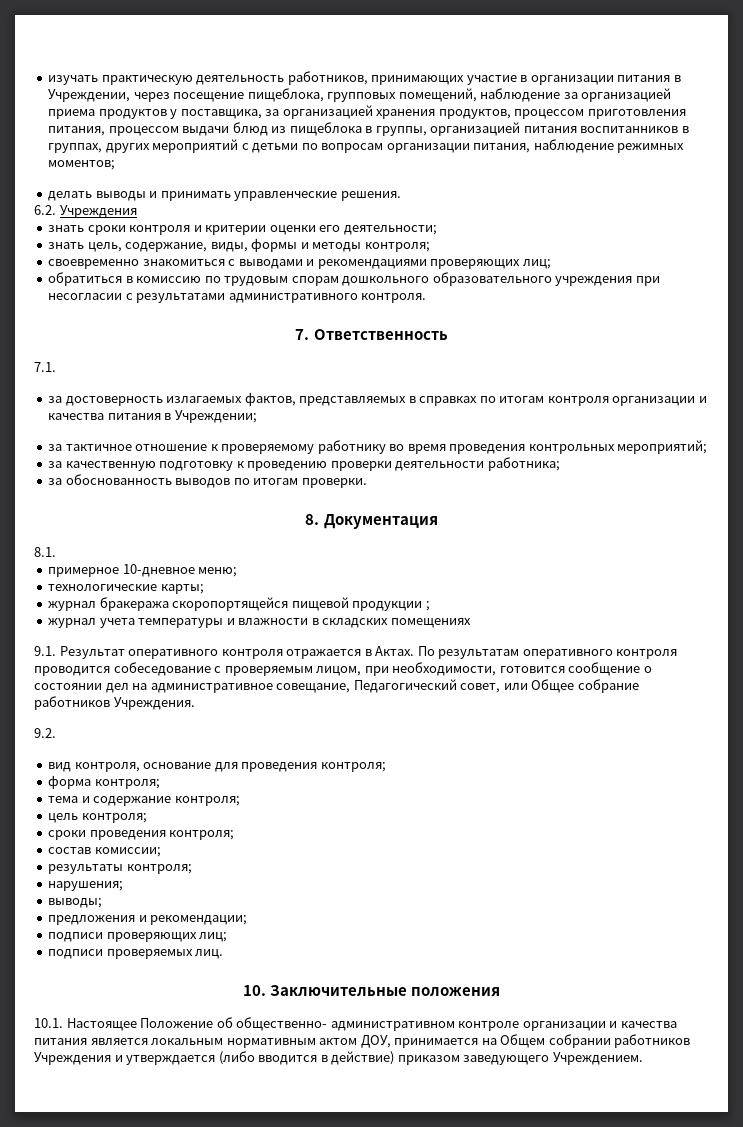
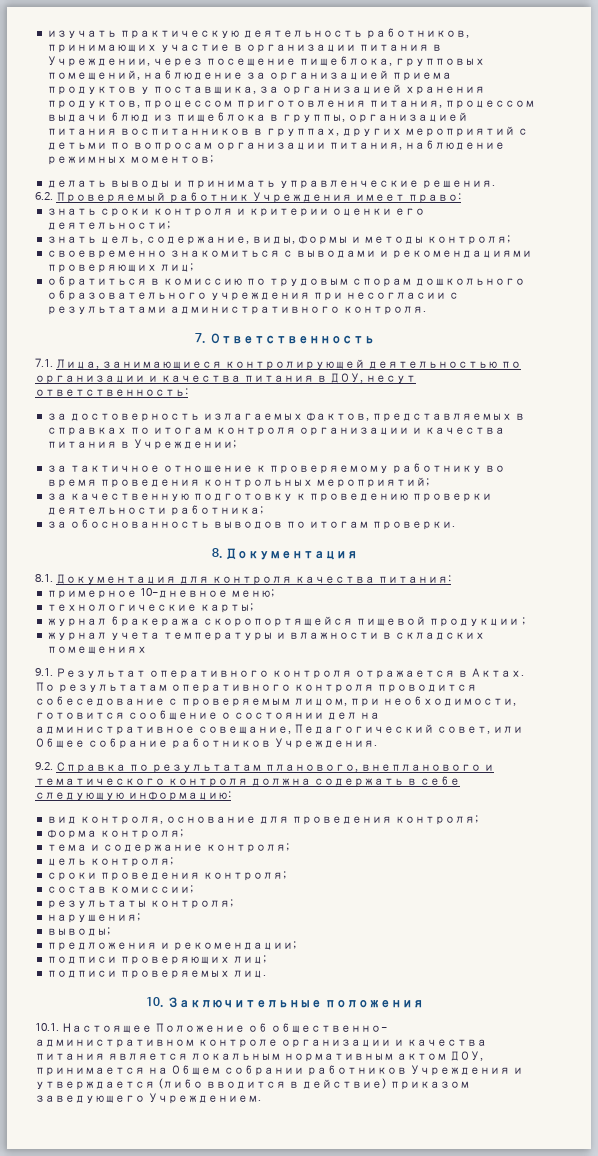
[59,205,137,218] Учреждения -> [55,192,461,203] Проверяемый работник Учреждения имеет право:
(56, 367) none -> [55,359,521,370] [35,373,416,384] [35,388,188,396] Лица, занимающиеся контролирующей деятельностью по организации и качества питания в ДОУ, несут ответственность:
(56, 552) none -> [55,574,451,585] Документация для контроля качества питания:
(56, 733) none -> [55,762,494,773] [35,776,460,787] [35,791,231,801] Справка по результатам планового, внепланового и тематического контроля должна содержать в себе следующую информацию:

